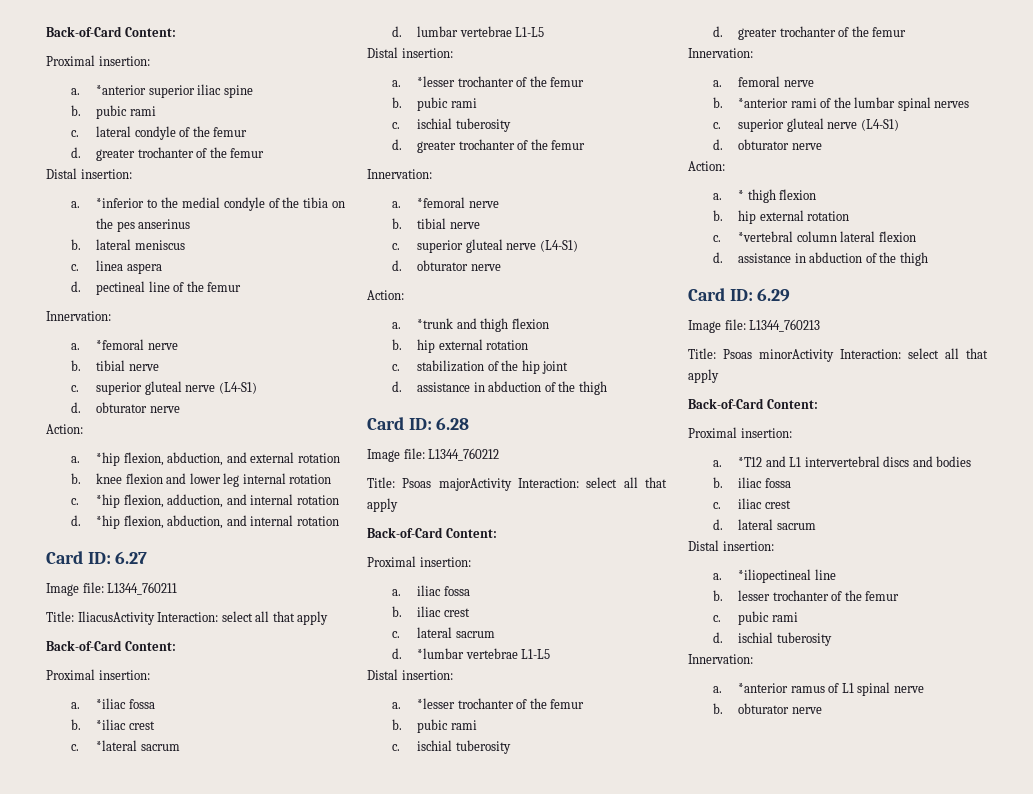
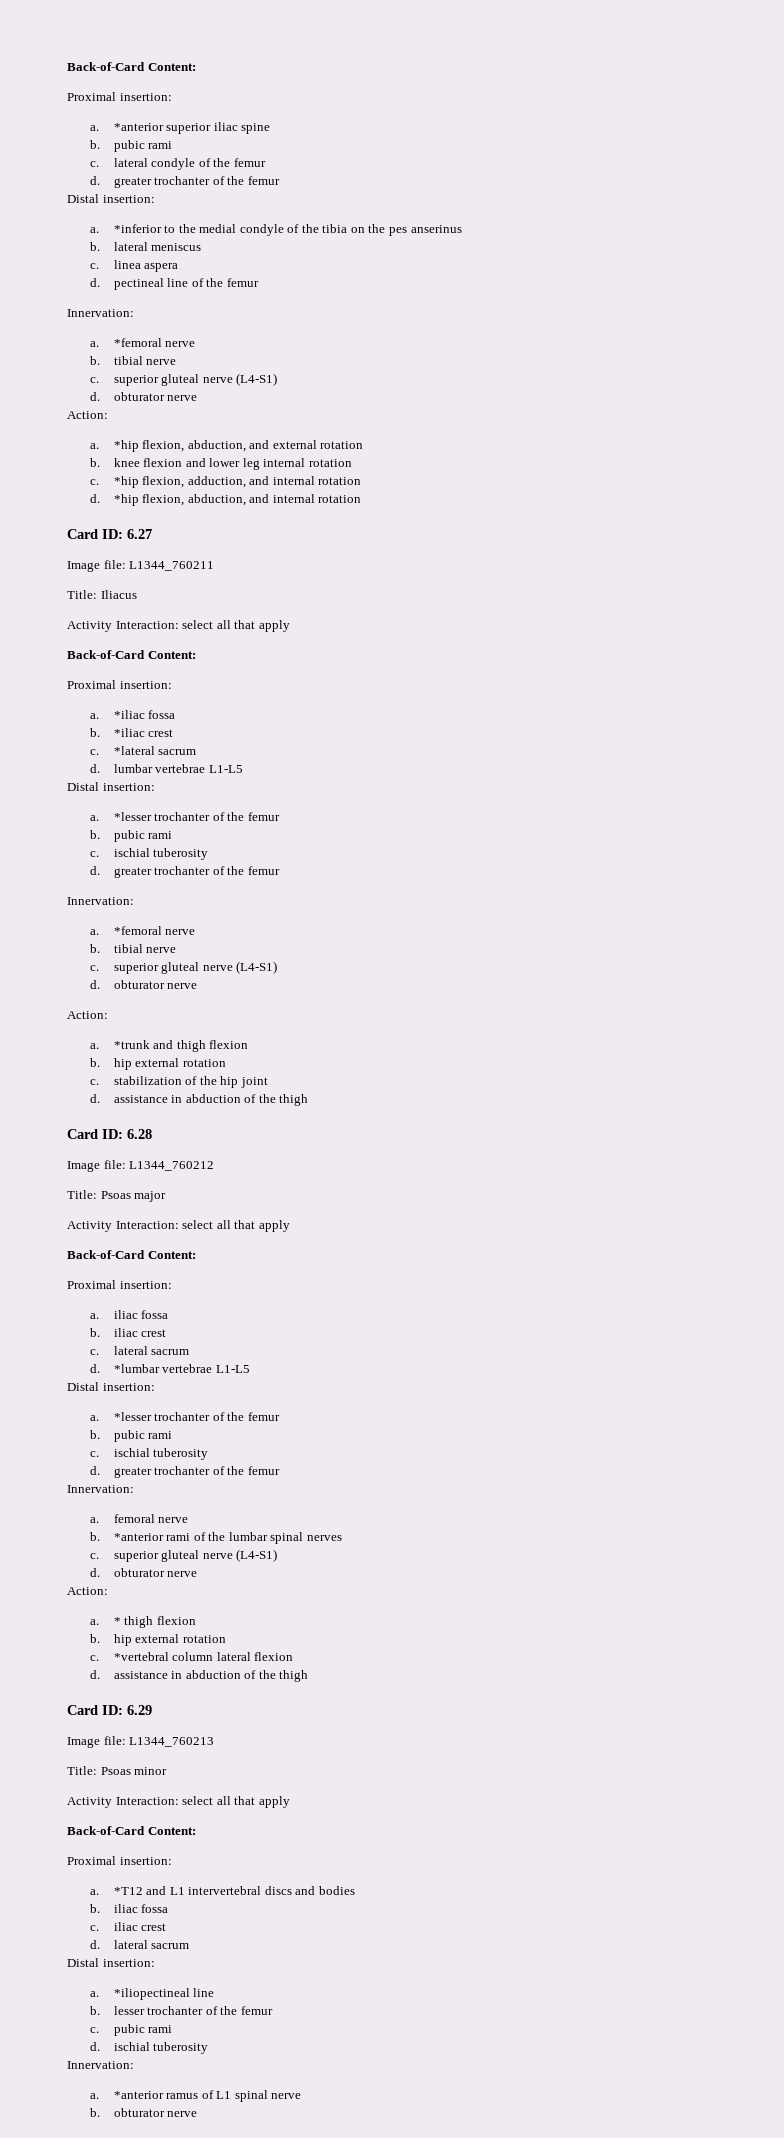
[77,611,155,625] IliacusActivity -> [100,590,137,599] [67,621,112,632] Iliacus // Activity
[438,478,512,491] majorActivity -> [134,1191,167,1202] [67,1221,112,1232] major // Activity
[759,349,834,362] minorActivity -> [134,1767,168,1775] [67,1797,112,1808] minor // Activity

